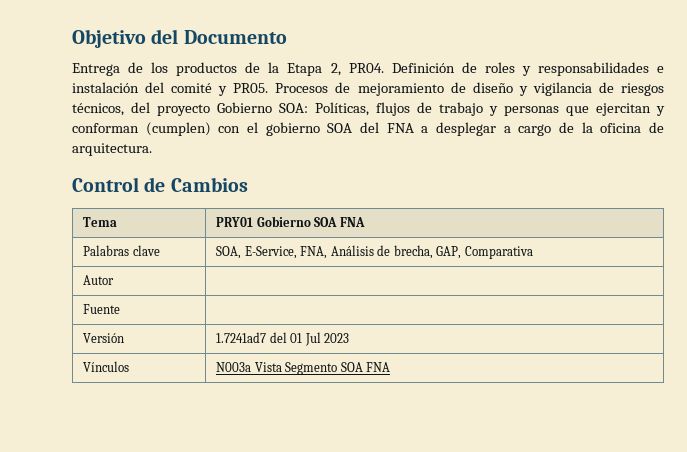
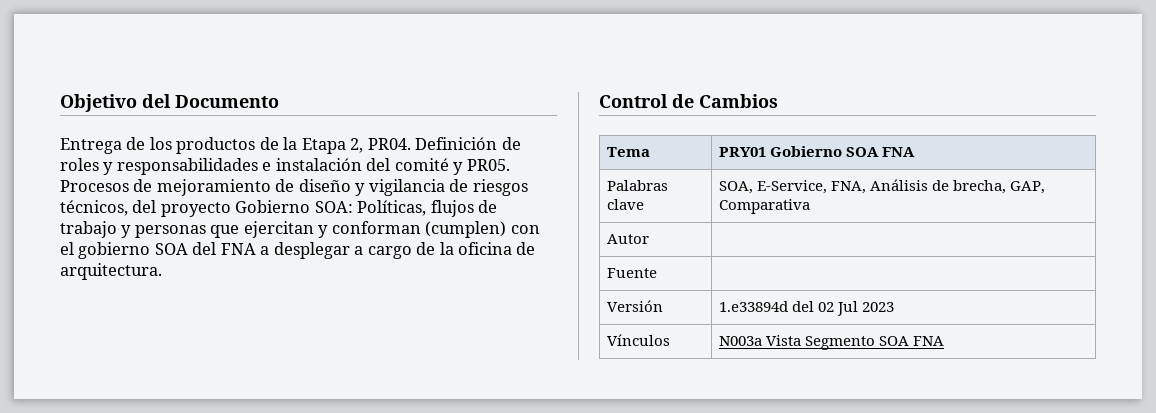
[216,332,303,343] 1.7241ad7 del 01 -> [718,301,834,312] 1.e33894d del 02

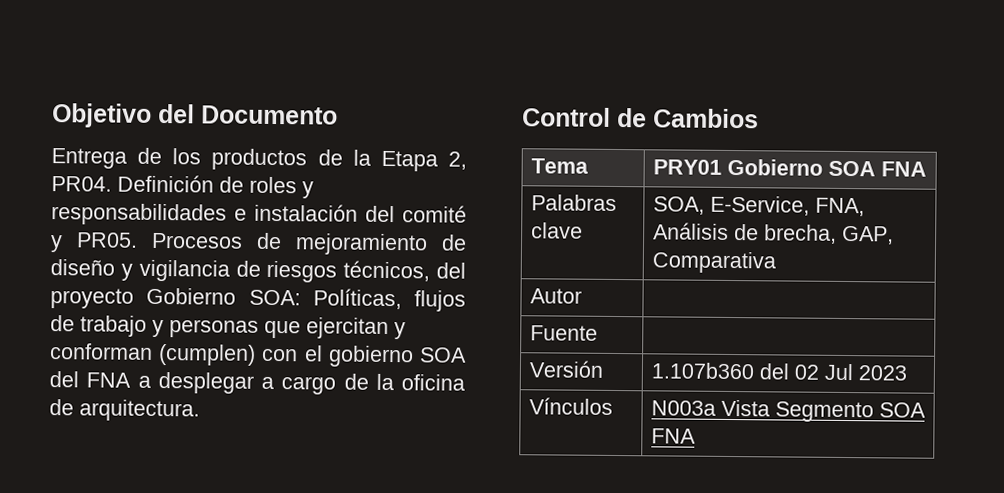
[718,301,788,312] 1.e33894d -> [650,362,754,380] 1.107b360

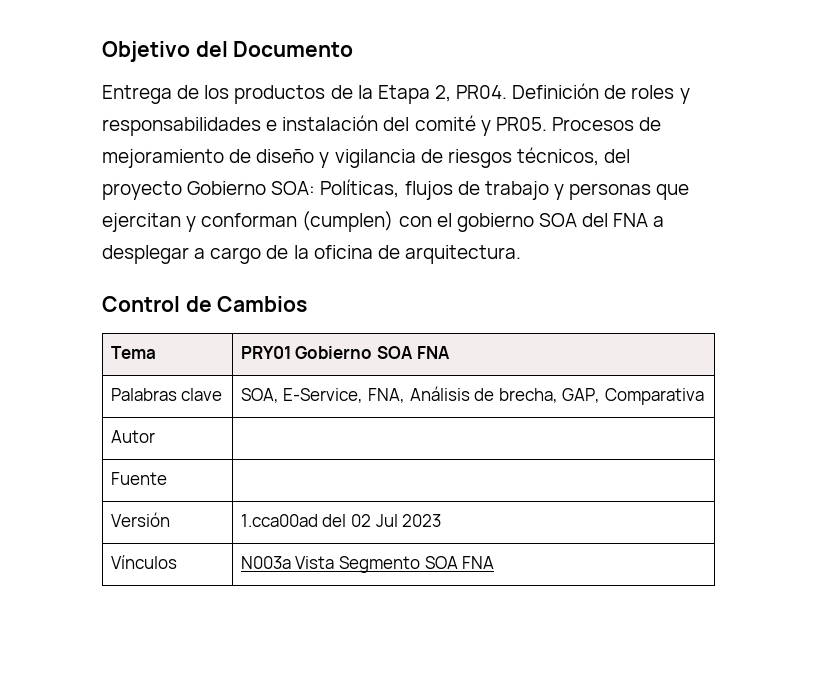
[650,362,754,380] 1.107b360 -> [240,514,318,527] 1.cca00ad

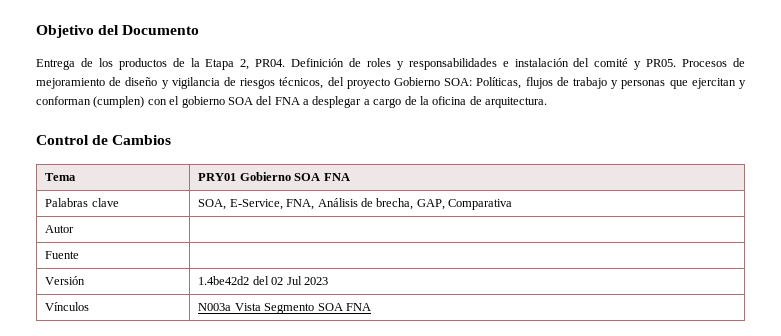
[240,514,318,527] 1.cca00ad -> [198,276,250,285] 1.4be42d2

